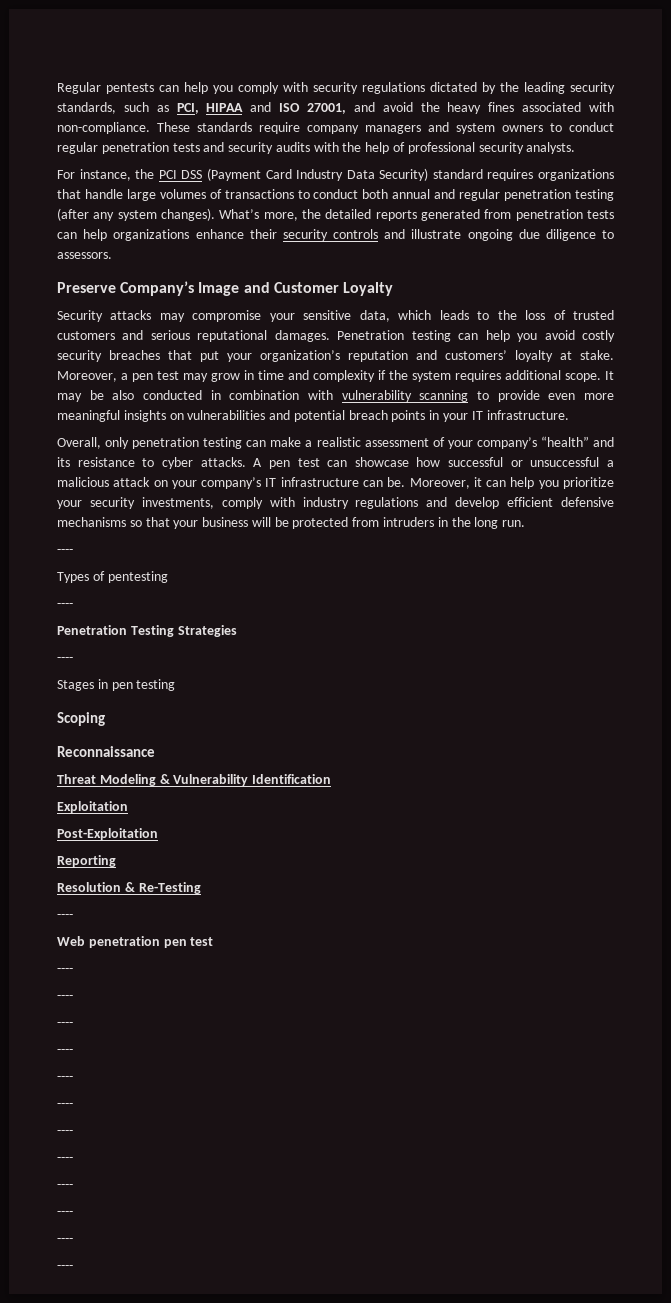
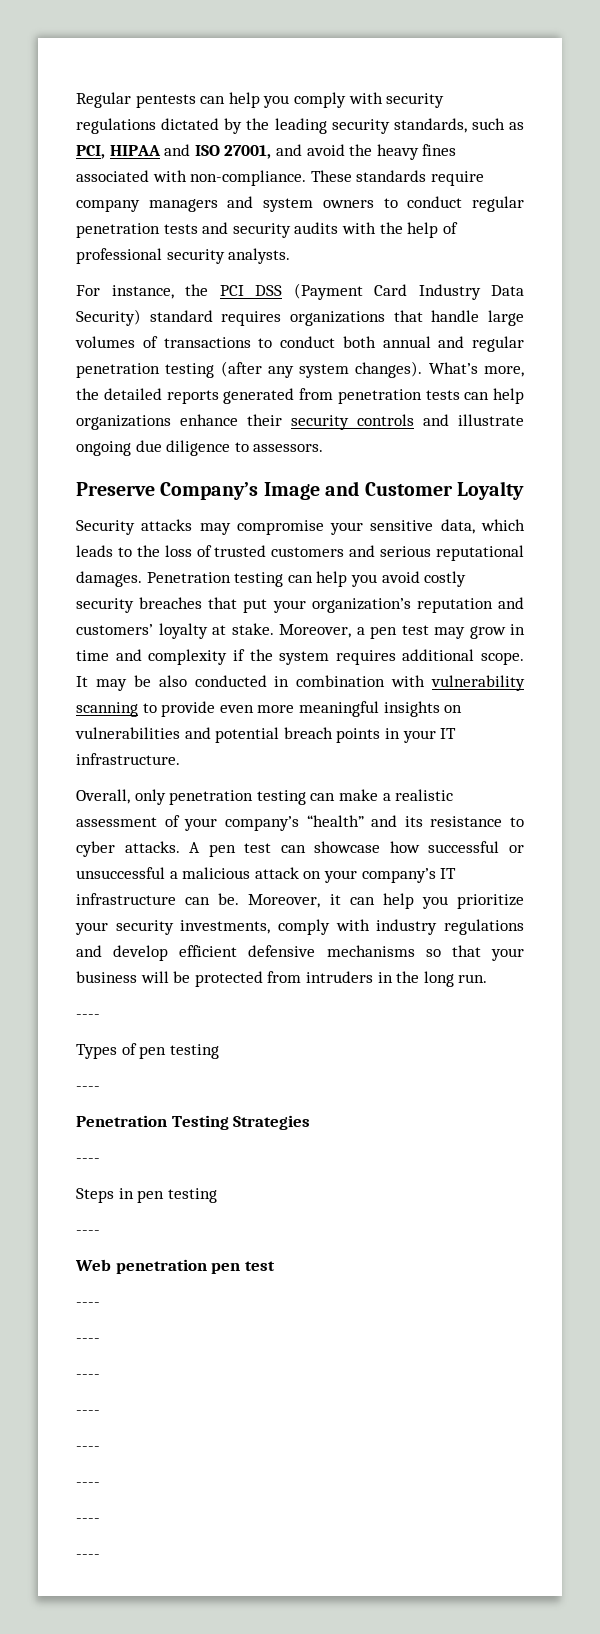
[107,571,168,583] pentesting -> [139,1044,219,1059] pen testing
[57,680,94,691] Stages -> [76,1188,114,1203] Steps
[57,712,105,726] [57,746,155,757] [57,774,332,786] [57,801,128,813] [57,828,158,840] [57,855,116,867] [57,882,201,894] // Scoping // Reconnaissance // Threat Modeling & Vulnerability Identification // Exploitation // Post-Exploitation // Reporting // Resolution & Re-Testing -> (217, 1195) none
[57,1184,73,1189] [57,1211,73,1216] [57,1238,73,1243] [57,1265,73,1270] // ---- // ---- // ---- // ---- -> (100, 1556) none

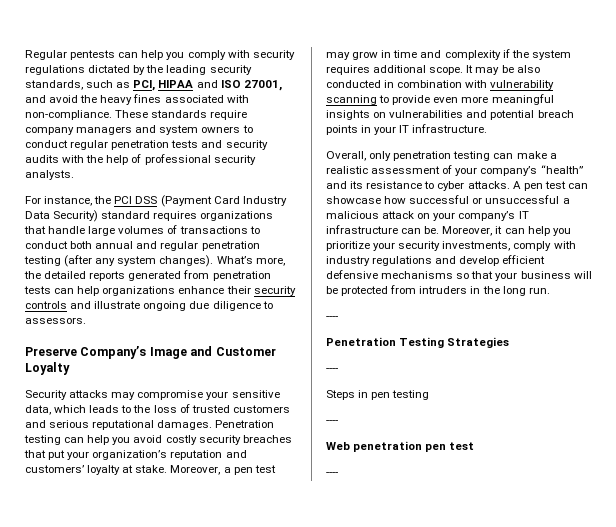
[76,1043,219,1059] [76,1086,100,1091] // Types of pen testing // ---- -> (338, 318) none
[76,1338,100,1343] [76,1374,100,1379] [76,1410,100,1415] [76,1446,100,1451] [76,1482,100,1487] [76,1518,100,1523] [76,1554,100,1559] // ---- // ---- // ---- // ---- // ---- // ---- // ---- -> (338, 474) none

